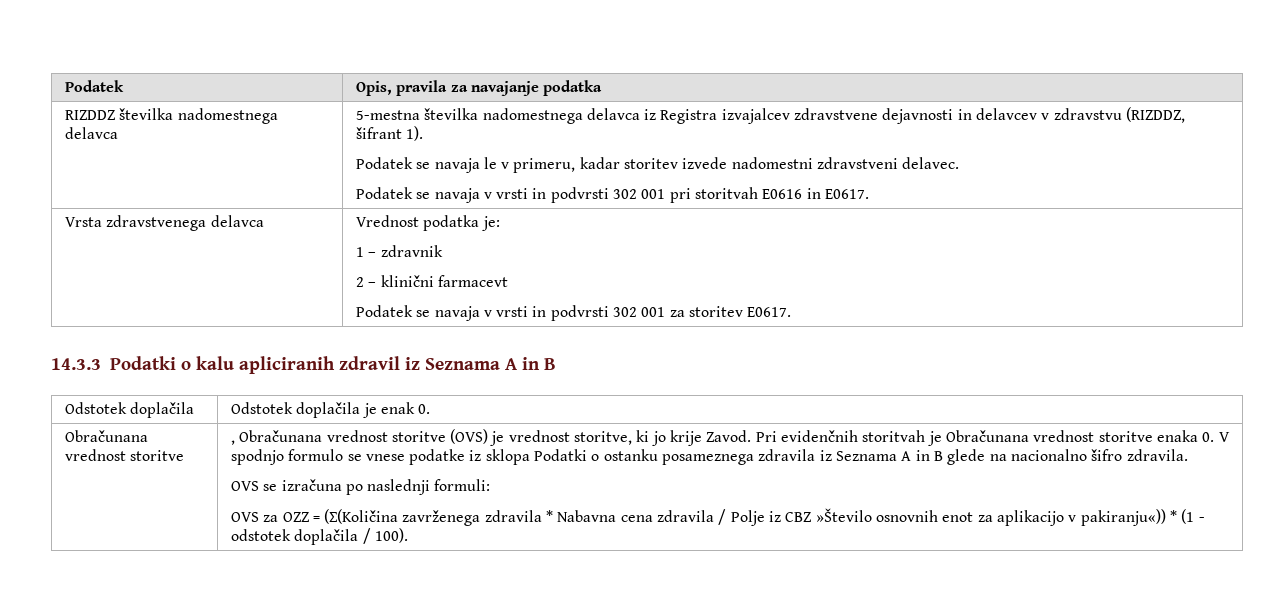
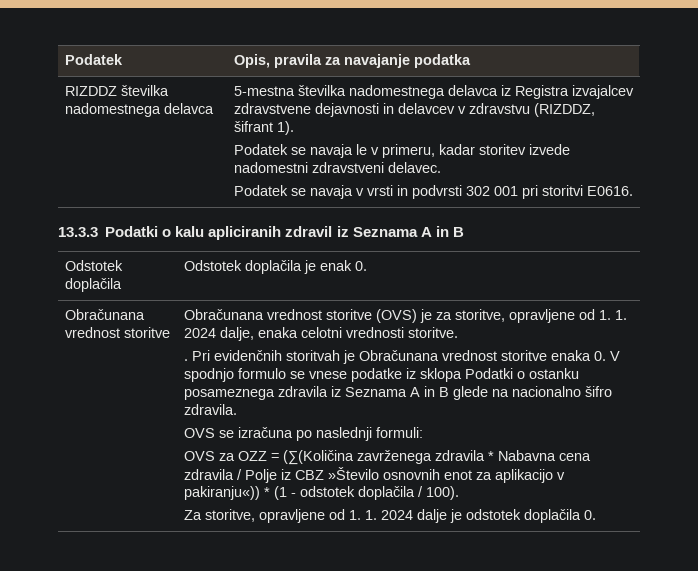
[695,187,870,199] [64,215,264,231] [355,215,500,231] [355,245,443,257] [355,275,508,287] [355,305,792,321] [51,358,101,370] storitvah E0616 in E0617. // Vrsta zdravstvenega delavca | Vrednost podatka je: // 1 – zdravnik // 2 – klinični farmacevt // Podatek se navaja v vrsti in podvrsti 302 001 za storitev E0617. // 14.3.3 -> [541,185,633,196] [58,227,98,237] storitvi E0616. // 13.3.3
[230,440,235,445] , -> (170, 332) none
[508,430,752,446] vrednost storitve, ki jo krije Zavod. -> [435,309,627,323] [183,327,458,341] [183,359,188,361] za storitve, opravljene od 1. 1. 2024 dalje, enaka celotni vrednosti storitve. // .
(408, 535) none -> [183,509,596,523] // Za storitve, opravljene od 1. 1. 2024 dalje je odstotek doplačila 0.

